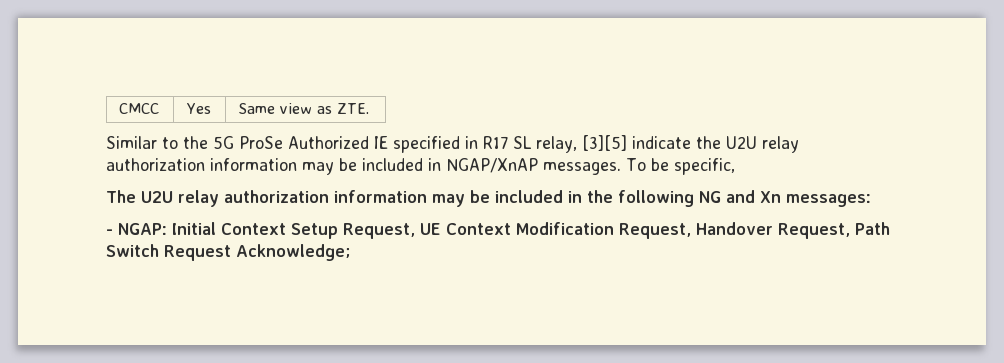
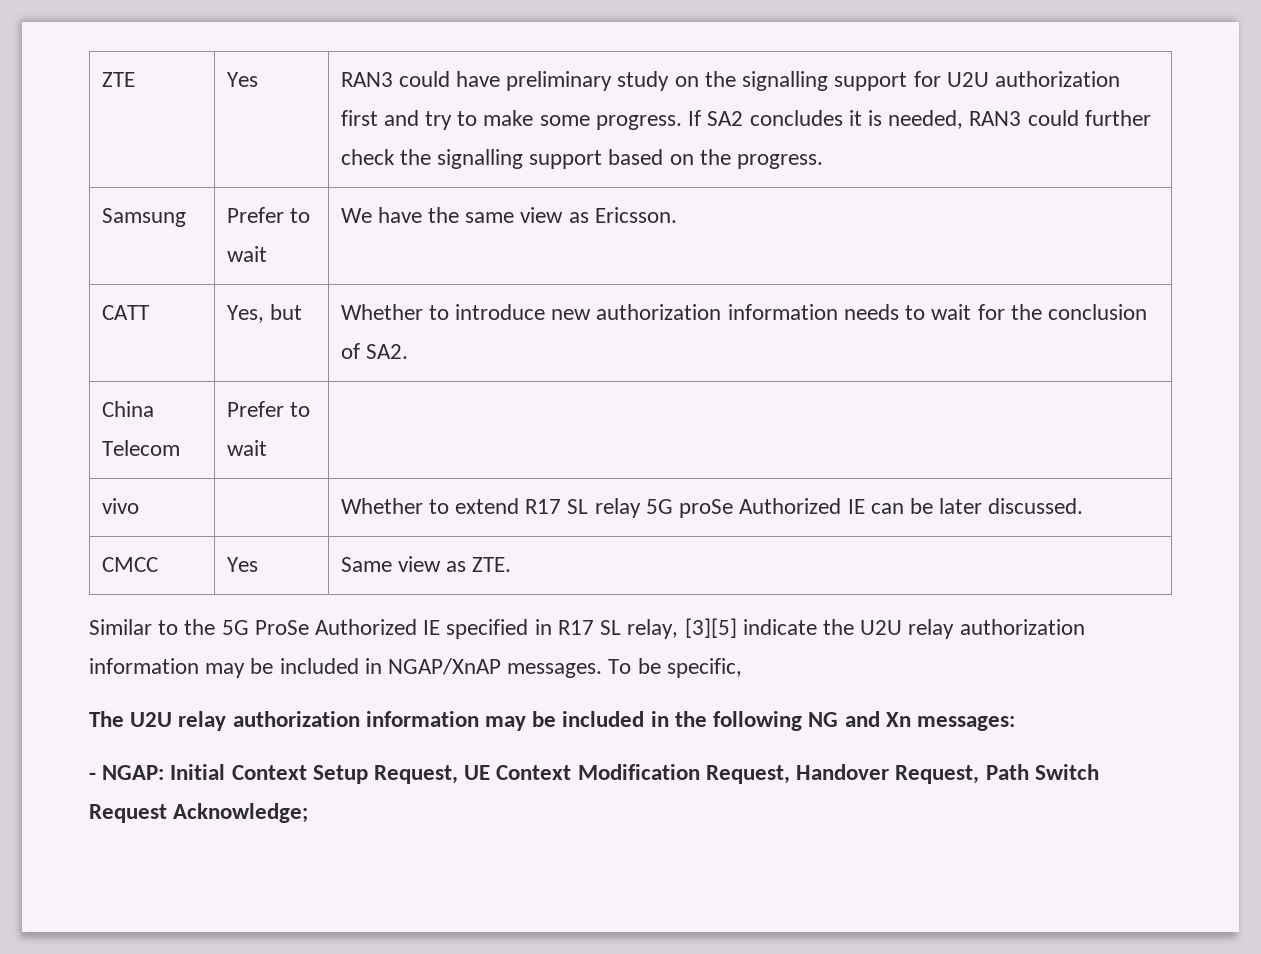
(119, 108) none -> [101,72,135,87] [226,72,258,87] [340,71,1120,91] [340,110,1151,130] [340,149,824,169] [101,208,186,227] [226,207,310,223] [226,246,267,262] [340,207,677,223] [101,305,149,320] [226,304,302,323] [340,304,1147,320] [340,343,408,359] [101,401,154,417] [101,440,180,456] [226,401,310,417] [226,440,267,456] [101,498,139,514] [340,498,1084,518] ZTE | Yes | RAN3 could have preliminary study on the signalling support for U2U authorization first and try to make some progress. If SA2 concludes it is needed, RAN3 could further check the signalling support based on the progress. // Samsung | Prefer to wait | We have the same view as Ericsson. // CATT | Yes, but | Whether to introduce new authorization information needs to wait for the conclusion of SA2. // China Telecom | Prefer to wait | // vivo | | Whether to extend R17 SL relay 5G proSe Authorized IE can be later discussed. //

